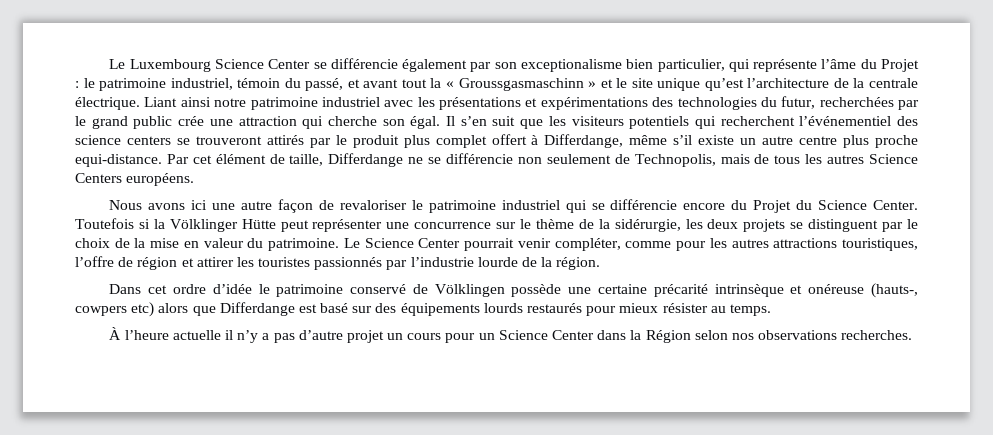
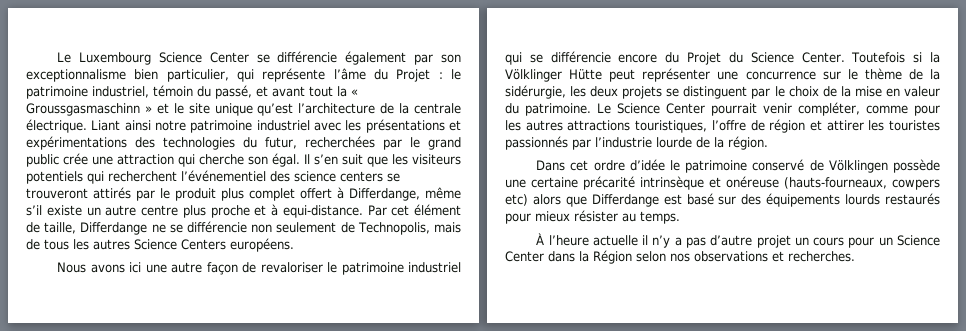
[520,59,622,72] exceptionalisme -> [26,69,126,82] exceptionnalisme
(919, 141) none -> [254,204,278,216] et à
[871,283,919,298] (hauts-, -> [784,177,887,189] (hauts-fourneaux,
(838, 335) none -> [772,251,784,262] et

